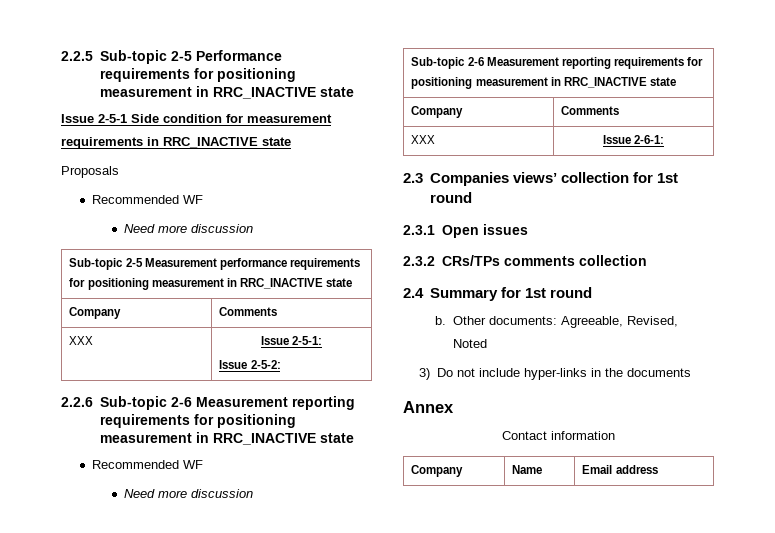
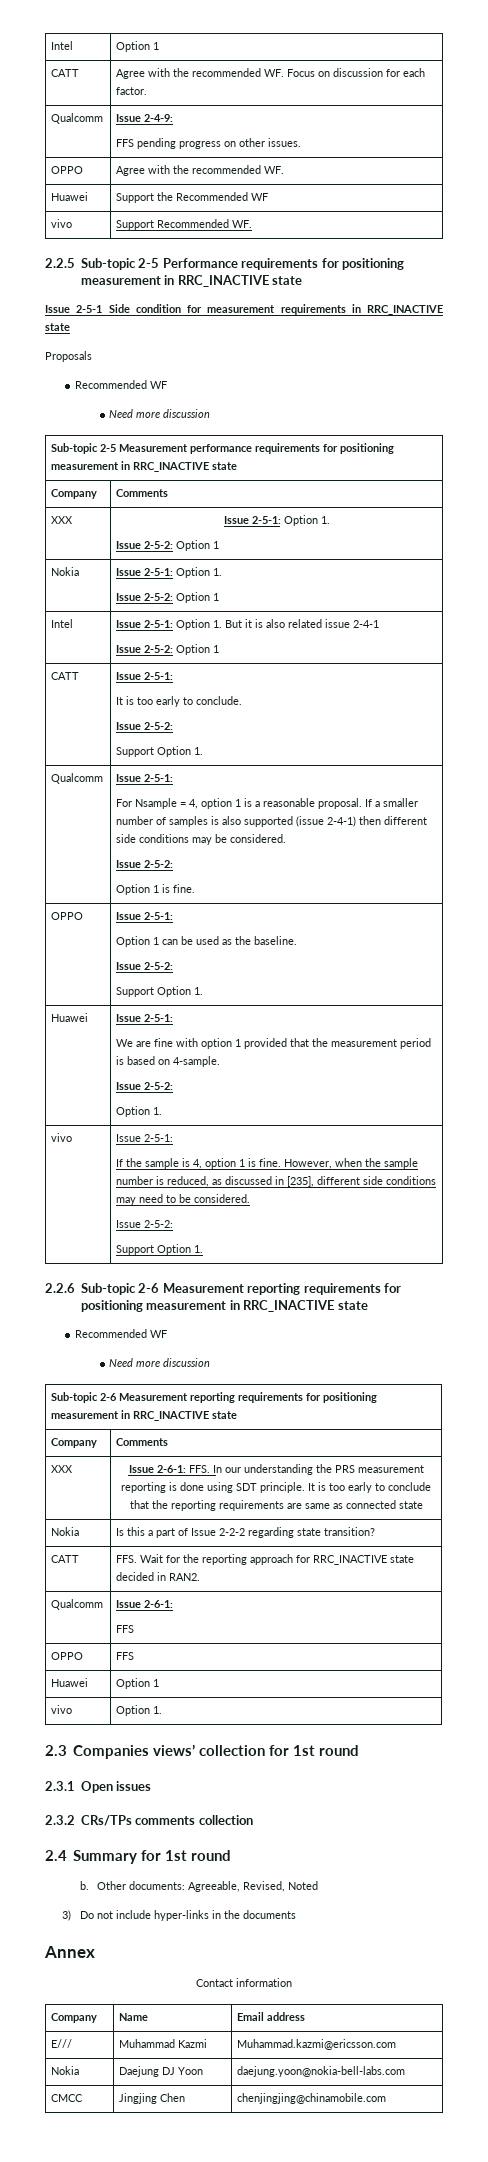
(61, 56) none -> [51,41,74,50] [116,41,160,52] [51,69,80,77] [116,68,426,79] [116,87,148,95] [51,113,104,124] [116,114,174,122] [116,138,302,149] [51,166,84,174] [116,165,285,176] [51,192,89,201] [116,192,269,203] [51,219,73,228] [116,219,253,230] Intel | Option 1 // CATT | Agree with the recommended WF. Focus on discussion for each factor. // Qualcomm | Issue 2-4-9: // FFS pending progress on other issues. // OPPO | Agree with the recommended WF. // Huawei | Support the Recommended WF // vivo | Support Recommended WF. //
[219,360,281,369] // Issue 2-5-2: -> [283,515,330,526] [116,540,220,551] [51,567,80,576] [116,567,223,578] [116,592,220,603] [51,619,74,628] [116,619,380,630] [116,644,220,655] [51,672,80,680] [116,672,174,680] [116,696,243,707] [116,722,174,730] [116,746,204,757] [51,773,104,784] [116,774,174,782] [116,798,419,809] [116,816,428,827] [116,834,287,845] [116,860,174,868] [116,884,196,895] [51,912,84,920] [116,912,174,920] [116,936,298,947] [116,962,174,970] [116,986,204,997] [51,1013,89,1022] [116,1014,174,1022] [116,1038,432,1049] [116,1056,221,1067] [116,1082,174,1090] [116,1106,163,1117] [51,1133,73,1142] [116,1134,174,1142] [116,1158,419,1169] [116,1176,437,1187] [116,1194,251,1205] [116,1220,174,1228] [116,1244,204,1255] Option 1. // Issue 2-5-2: Option 1 // Nokia | Issue 2-5-1: Option 1. // Issue 2-5-2: Option 1 // Intel | Issue 2-5-1: Option 1. But it is also related issue 2-4-1 // Issue 2-5-2: Option 1 // CATT | Issue 2-5-1: // It is too early to conclude. // Issue 2-5-2: // Support Option 1. // Qualcomm | Issue 2-5-1: // For Nsample = 4, option 1 is a reasonable proposal. If a smaller number of samples is also supported (issue 2-4-1) then different side conditions may be considered. // Issue 2-5-2: // Option 1 is fine. // OPPO | Issue 2-5-1: // Option 1 can be used as the baseline. // Issue 2-5-2: // Support Option 1. // Huawei | Issue 2-5-1: // We are fine with option 1 provided that the measurement period is based on 4-sample. // Issue 2-5-2: // Option 1. // vivo | Issue 2-5-1: // If the sample is 4, option 1 is fine. However, when the sample number is reduced, as discussed in [235], different side conditions may need to be considered. // Issue 2-5-2: // Support Option 1.
(665, 139) none -> [188,1464,424,1475] [121,1482,431,1493] [129,1500,423,1511] [51,1527,80,1536] [116,1527,376,1538] [51,1555,80,1563] [116,1554,415,1565] [116,1572,201,1581] [51,1599,104,1610] [116,1600,174,1608] [116,1625,135,1633] [51,1652,84,1660] [116,1652,135,1660] [51,1678,89,1687] [116,1678,160,1689] [51,1705,73,1714] [116,1705,163,1716] FFS. In our understanding the PRS measurement reporting is done using SDT principle. It is too early to conclude that the reporting requirements are same as connected state // Nokia | Is this a part of Issue 2-2-2 regarding state transition? // CATT | FFS. Wait for the reporting approach for RRC_INACTIVE state decided in RAN2. // Qualcomm | Issue 2-6-1: // FFS // OPPO | FFS // Huawei | Option 1 // vivo | Option 1.
(658, 469) none -> [51,2039,73,2048] [119,2039,208,2048] [237,2039,397,2050] [51,2066,80,2075] [119,2066,204,2077] [237,2066,406,2077] [51,2094,84,2102] [119,2093,186,2104] [237,2093,387,2104] // E/// | Muhammad Kazmi | Muhammad.kazmi@ericsson.com // Nokia | Daejung DJ Yoon | daejung.yoon@nokia-bell-labs.com // CMCC | Jingjing Chen | chenjingjing@chinamobile.com

